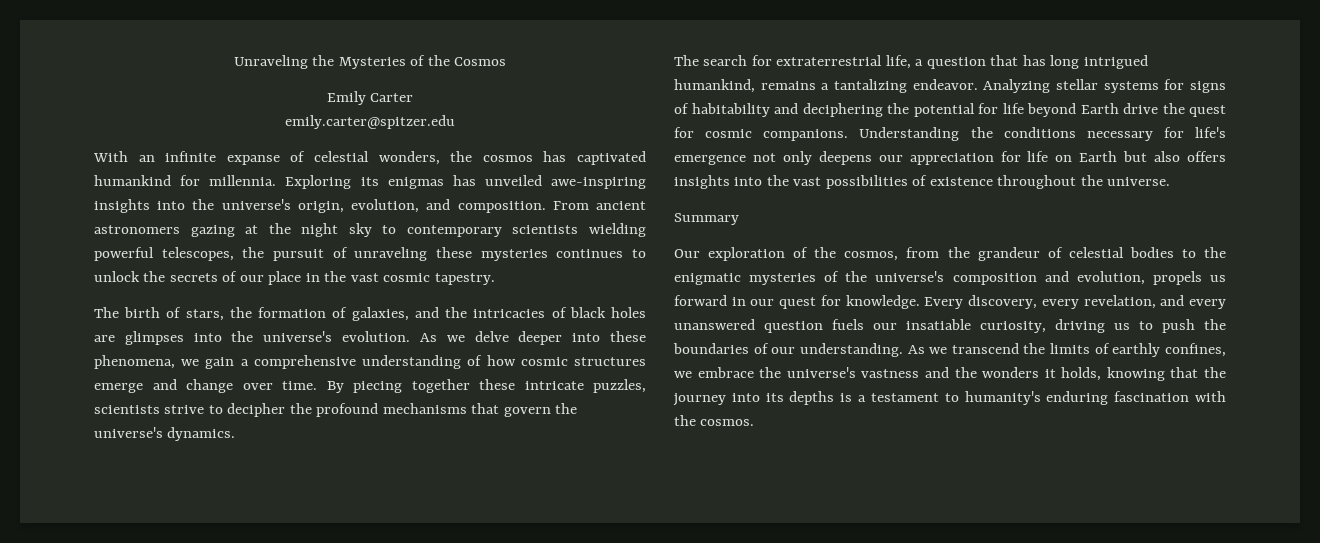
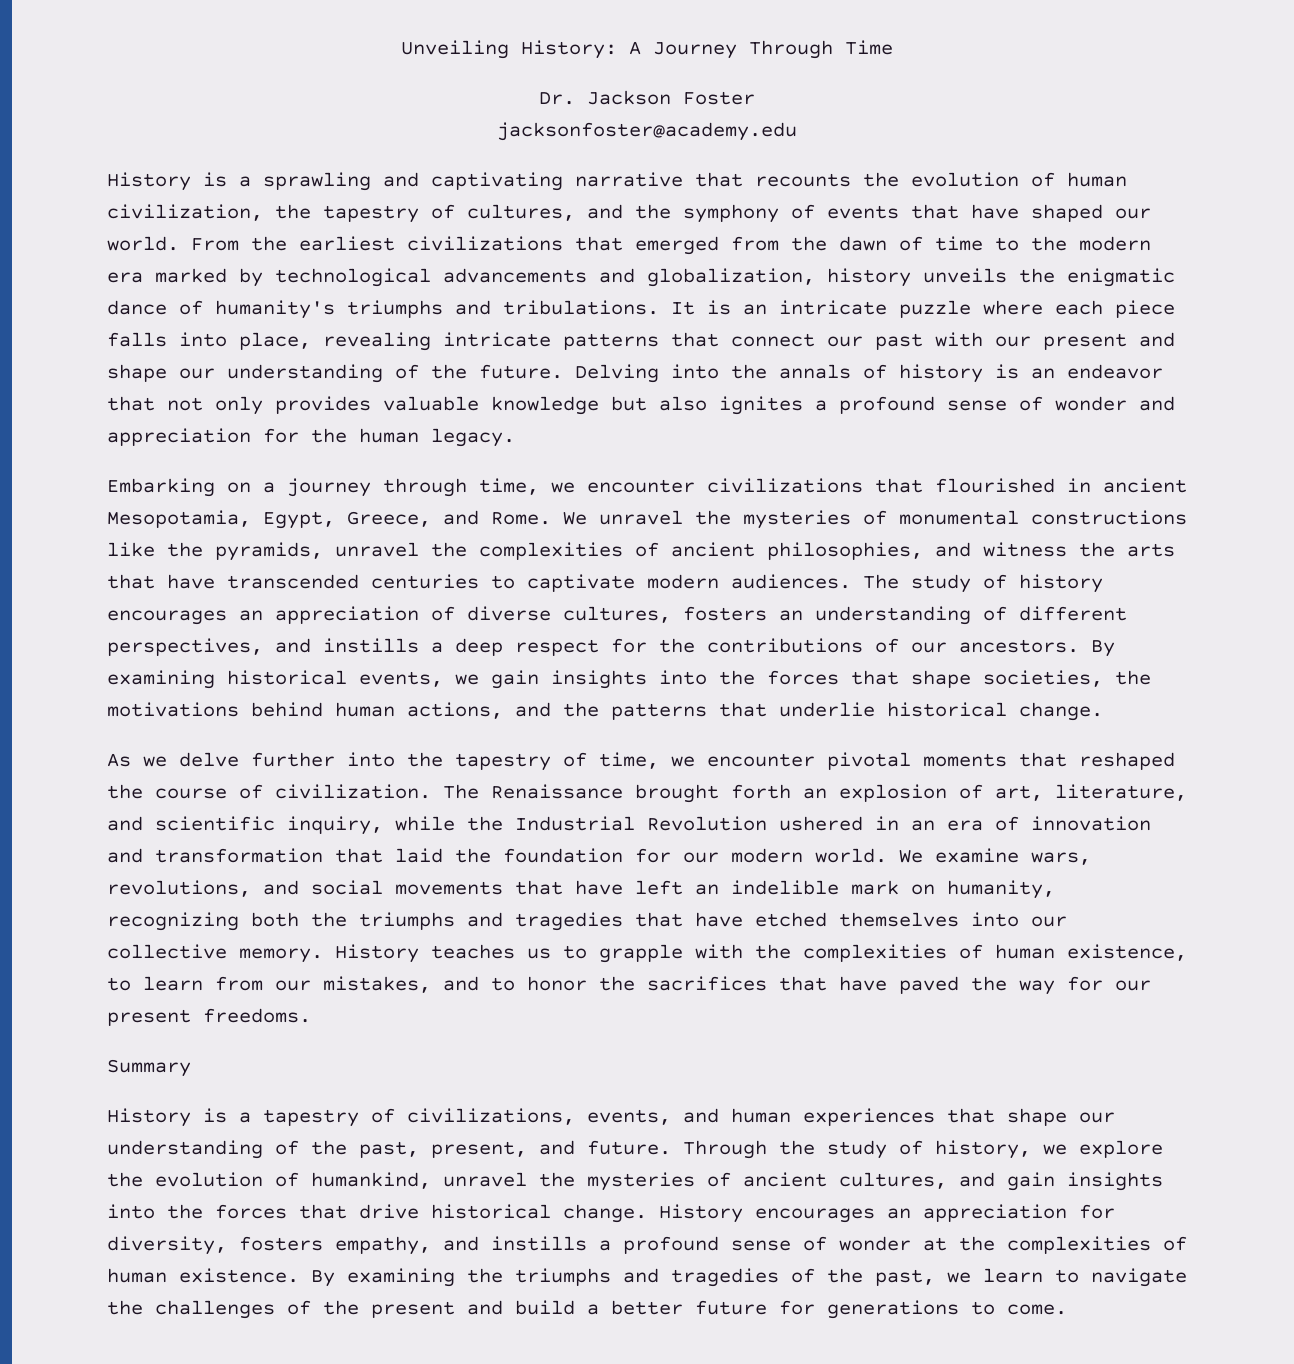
[233,55,507,69] [326,91,414,105] [285,115,455,129] [93,151,647,165] [94,175,646,189] [94,199,646,213] [94,223,646,237] [94,247,646,261] [94,271,495,285] [94,307,646,321] [94,331,646,345] [94,355,646,369] [94,379,646,393] [94,403,578,417] [94,427,236,441] [674,55,1148,69] [674,79,1226,93] [674,103,1226,117] [674,127,1226,141] [674,151,1226,165] [674,175,1171,189] [674,213,739,225] [674,247,1226,261] [674,271,1226,285] [674,295,1226,309] [674,319,1226,333] [673,343,1226,357] [674,367,1226,381] [673,391,1226,406] [674,415,755,426] Unraveling the Mysteries of the Cosmos // Emily Carter // emily.carter@spitzer.edu // With an infinite expanse of celestial wonders, the cosmos has captivated humankind for millennia. Exploring its enigmas has unveiled awe-inspiring insights into the universe's origin, evolution, and composition. From ancient astronomers gazing at the night sky to contemporary scientists wielding powerful telescopes, the pursuit of unraveling these mysteries continues to unlock the secrets of our place in the vast cosmic tapestry. // The birth of stars, the formation of galaxies, and the intricacies of black holes are glimpses into the universe's evolution. As we delve deeper into these phenomena, we gain a comprehensive understanding of how cosmic structures emerge and change over time. By piecing together these intricate puzzles, scientists strive to decipher the profound mechanisms that govern the universe's dynamics. // The search for extraterrestrial life, a question that has long intrigued humankind, remains a tantalizing endeavor. Analyzing stellar systems for signs of habitability and deciphering the potential for life beyond Earth drive the quest for cosmic companions. Understanding the conditions necessary for life's emergence not only deepens our appreciation for life on Earth but also offers insights into the vast possibilities of existence throughout the universe. // Summary // Our exploration of the cosmos, from the grandeur of celestial bodies to the enigmatic mysteries of the universe's composition and evolution, propels us forward in our quest for knowledge. Every discovery, every revelation, and every unanswered question fuels our insatiable curiosity, driving us to push the boundaries of our understanding. As we transcend the limits of earthly confines, we embrace the universe's vastness and the wonders it holds, knowing that the journey into its depths is a testament to humanity's enduring fascination with the cosmos. -> [401,40,893,59] [539,90,755,105] [497,122,797,141] [107,172,1127,191] [107,204,1151,223] [107,236,1151,255] [107,268,1175,287] [107,300,1175,319] [107,332,1175,351] [107,364,1163,383] [107,396,1175,415] [107,428,515,447] [107,478,1187,497] [107,510,1187,529] [107,542,1175,561] [107,574,1103,593] [107,606,1127,625] [107,638,1115,657] [107,670,1151,689] [107,702,1103,721] [107,752,1175,771] [107,784,1187,803] [107,816,1151,835] [107,848,1091,865] [107,880,1055,899] [107,912,1067,931] [107,944,1187,963] [107,976,1151,995] [107,1008,311,1026] [107,1059,191,1077] [107,1108,1115,1127] [107,1140,1163,1159] [107,1172,1163,1191] [107,1204,1115,1223] [107,1236,1187,1255] [107,1268,1187,1287] [107,1300,1067,1319] Unveiling History: A Journey Through Time // Dr. Jackson Foster // jacksonfoster@academy.edu // History is a sprawling and captivating narrative that recounts the evolution of human civilization, the tapestry of cultures, and the symphony of events that have shaped our world. From the earliest civilizations that emerged from the dawn of time to the modern era marked by technological advancements and globalization, history unveils the enigmatic dance of humanity's triumphs and tribulations. It is an intricate puzzle where each piece falls into place, revealing intricate patterns that connect our past with our present and shape our understanding of the future. Delving into the annals of history is an endeavor that not only provides valuable knowledge but also ignites a profound sense of wonder and appreciation for the human legacy. // Embarking on a journey through time, we encounter civilizations that flourished in ancient Mesopotamia, Egypt, Greece, and Rome. We unravel the mysteries of monumental constructions like the pyramids, unravel the complexities of ancient philosophies, and witness the arts that have transcended centuries to captivate modern audiences. The study of history encourages an appreciation of diverse cultures, fosters an understanding of different perspectives, and instills a deep respect for the contributions of our ancestors. By examining historical events, we gain insights into the forces that shape societies, the motivations behind human actions, and the patterns that underlie historical change. // As we delve further into the tapestry of time, we encounter pivotal moments that reshaped the course of civilization. The Renaissance brought forth an explosion of art, literature, and scientific inquiry, while the Industrial Revolution ushered in an era of innovation and transformation that laid the foundation for our modern world. We examine wars, revolutions, and social movements that have left an indelible mark on humanity, recognizing both the triumphs and tragedies that have etched themselves into our collective memory. History teaches us to grapple with the complexities of human existence, to learn from our mistakes, and to honor the sacrifices that have paved the way for our present freedoms. // Summary // History is a tapestry of civilizations, events, and human experiences that shape our understanding of the past, present, and future. Through the study of history, we explore the evolution of humankind, unravel the mysteries of ancient cultures, and gain insights into the forces that drive historical change. History encourages an appreciation for diversity, fosters empathy, and instills a profound sense of wonder at the complexities of human existence. By examining the triumphs and tragedies of the past, we learn to navigate the challenges of the present and build a better future for generations to come.

